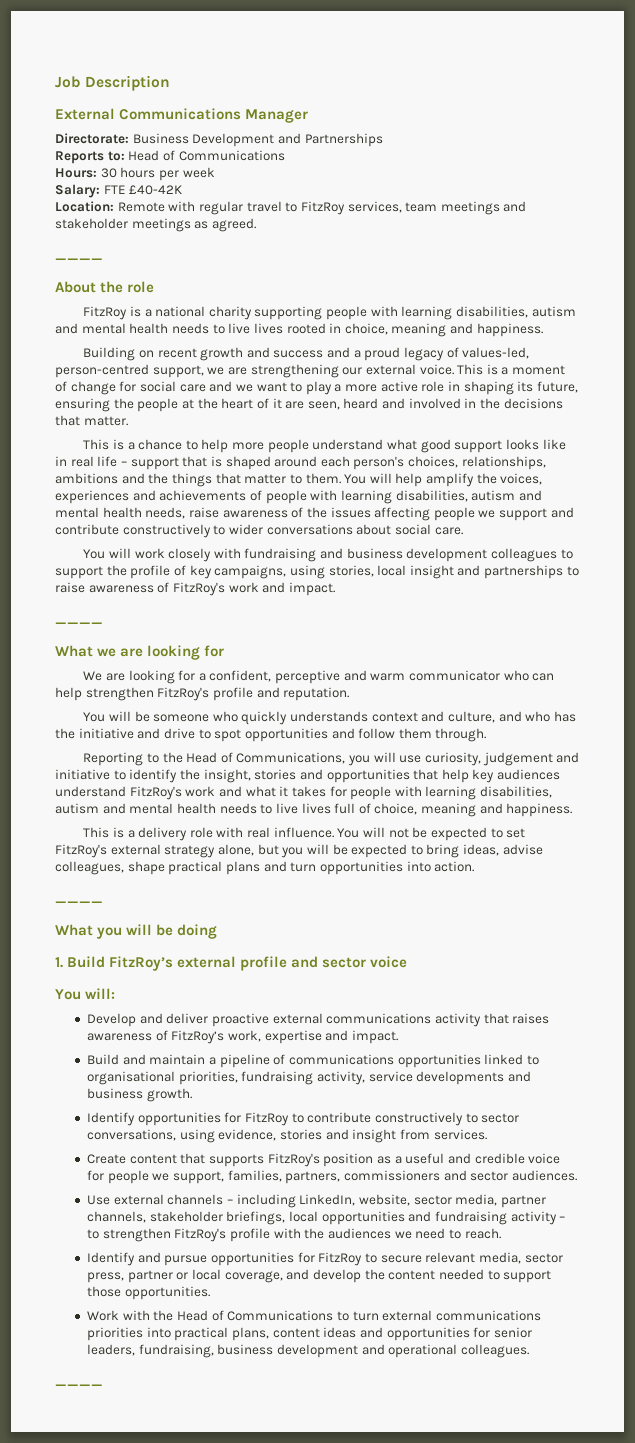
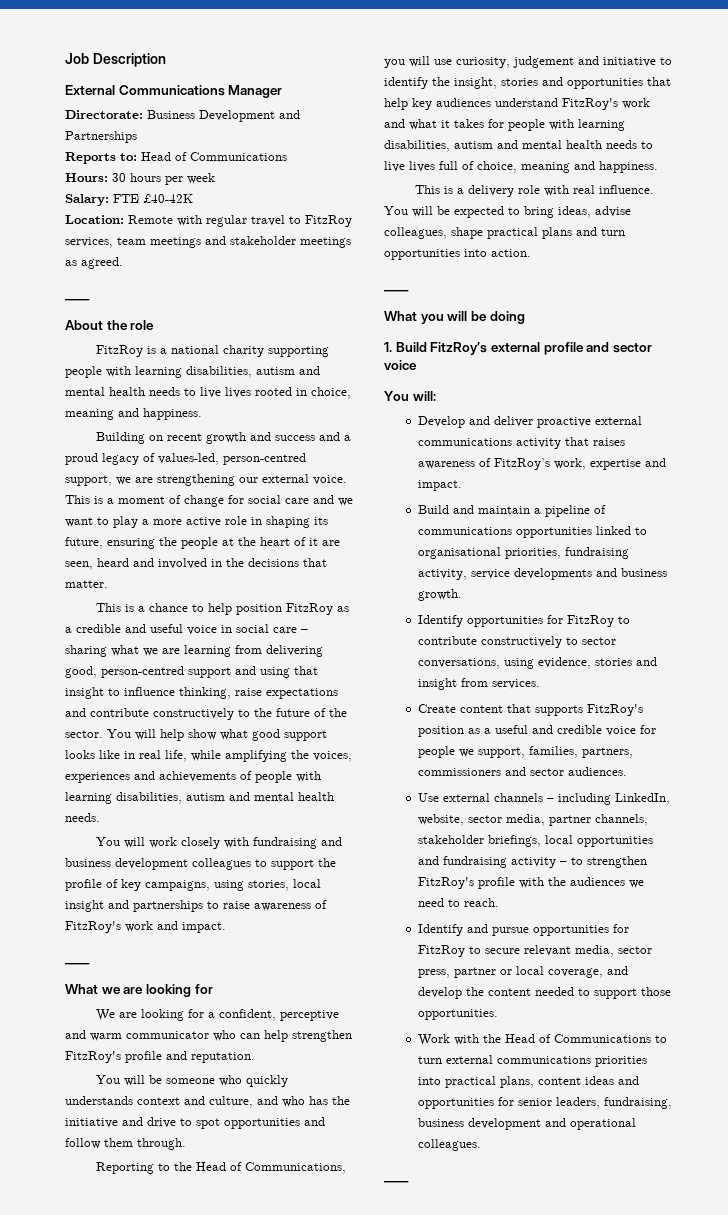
[232,439,384,453] more people understand -> [236,603,350,615] [65,624,308,635] [65,645,323,657] [65,666,318,678] [65,687,338,699] [65,708,347,720] [65,729,217,741] position FitzRoy as a credible and useful voice in social care – sharing what we are learning from delivering good, person-centred support and using that insight to influence thinking, raise expectations and contribute constructively to the future of the sector. You will help show
[97,456,546,470] [55,473,475,487] life – support that is shaped around each person's choices, relationships, ambitions and the things that matter to them. You will help amplify -> [165,750,287,762] life, while amplifying
[145,507,574,521] [55,524,463,538] needs, raise awareness of the issues affecting people we support and contribute constructively to wider conversations about social care. -> [65,813,100,822] needs.
[388,827,526,841] [55,844,329,858] not be expected to set FitzRoy's external strategy alone, but you will -> (433, 211) none

